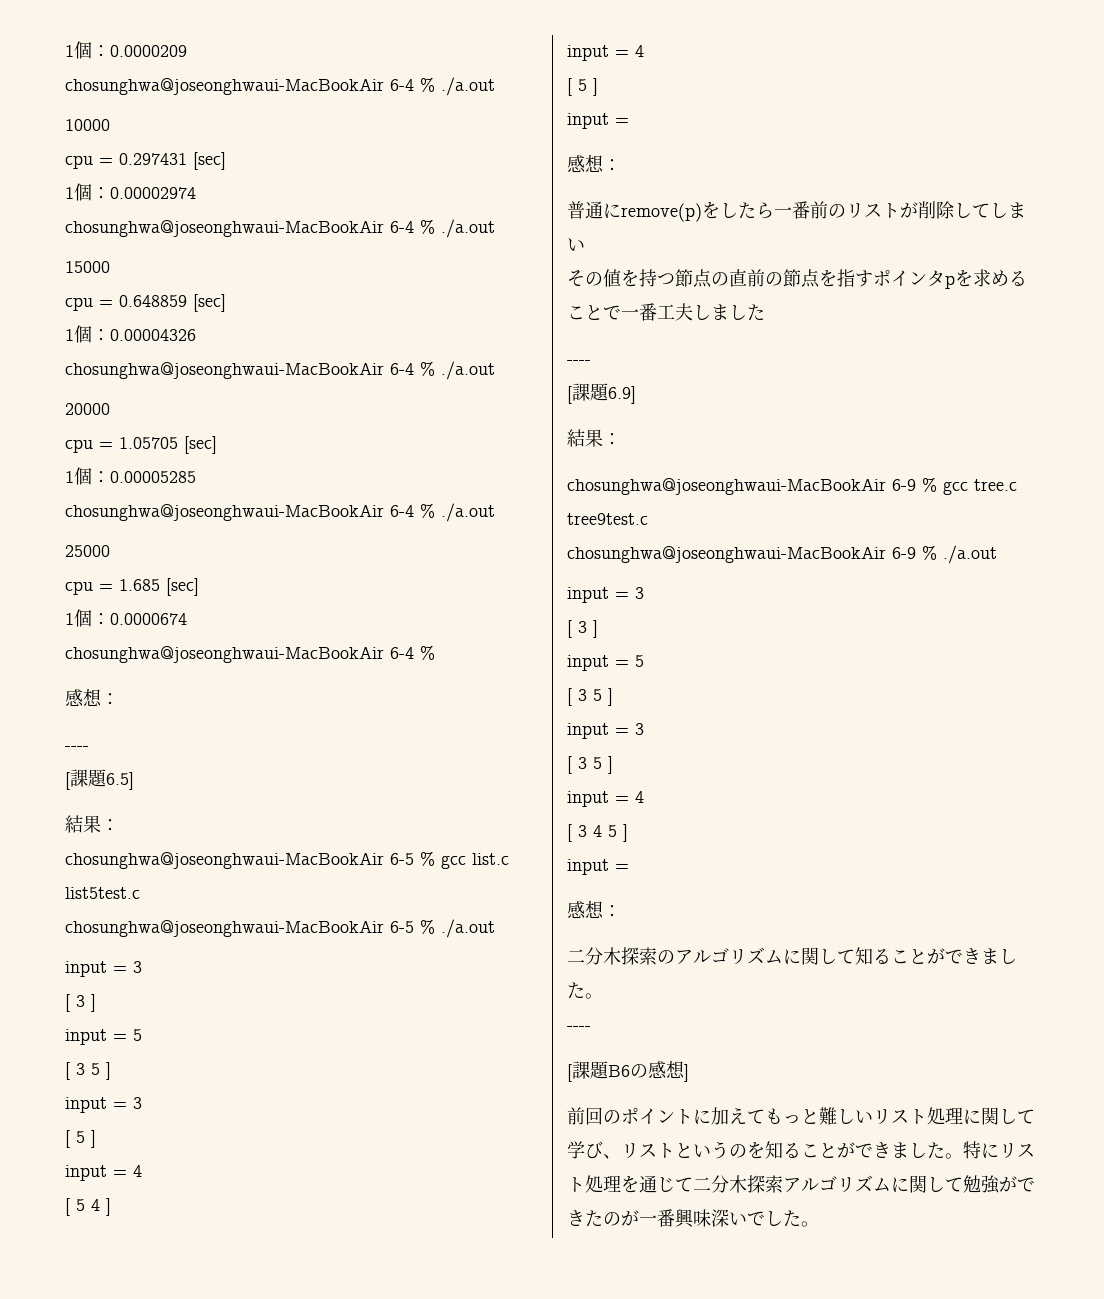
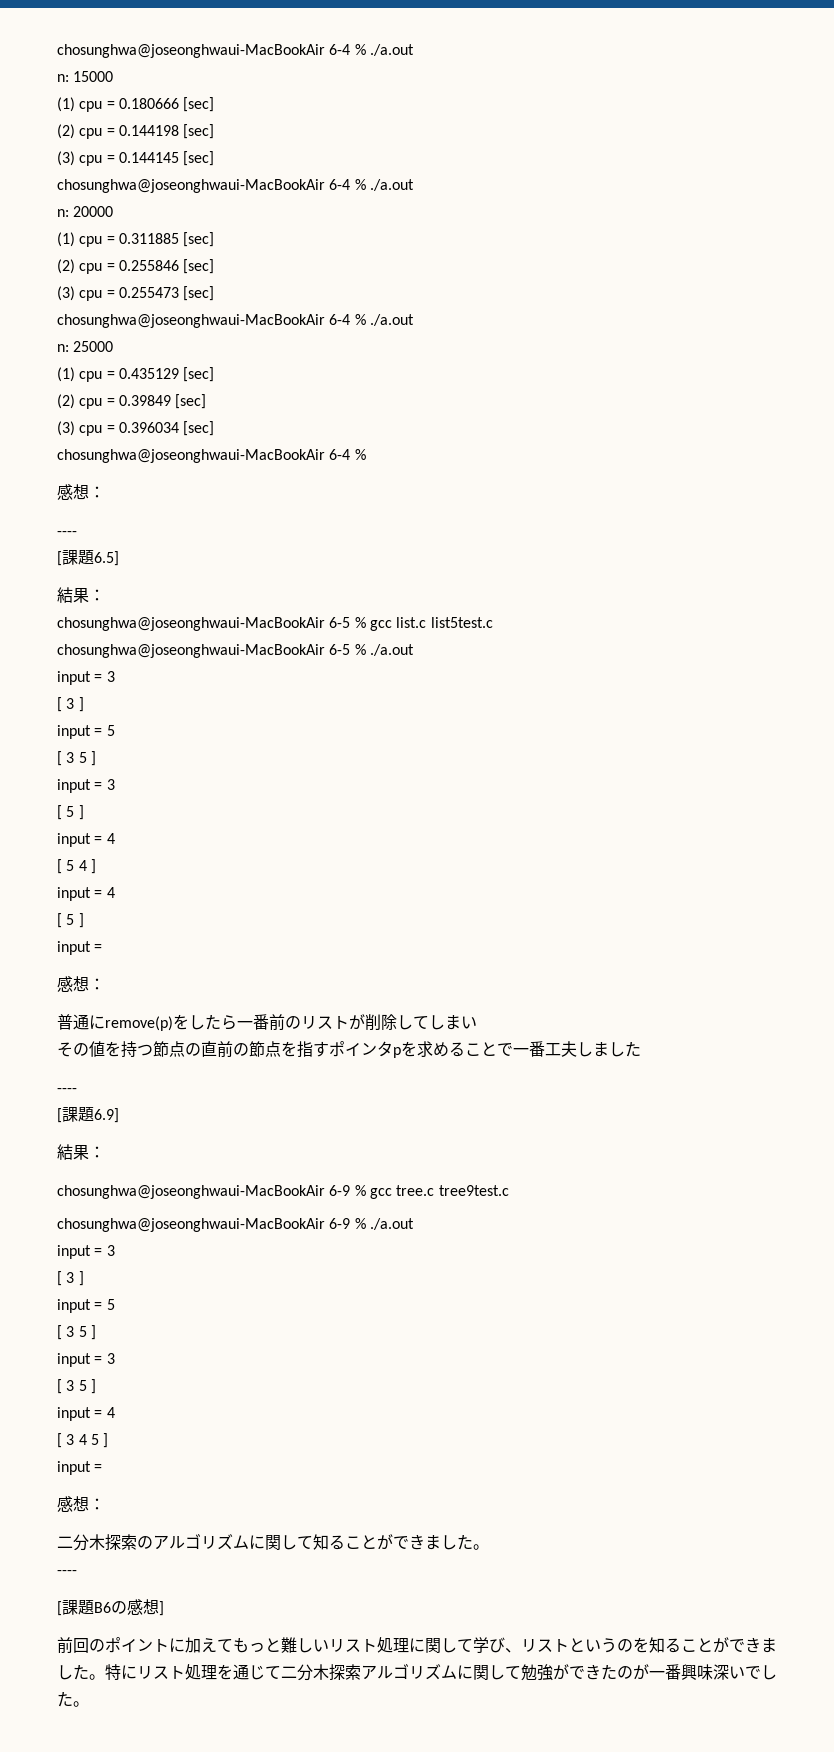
[65,41,187,59] [65,77,495,96] [65,119,110,131] [65,152,226,170] [65,183,196,201] [65,219,495,238] [65,261,110,273] [65,294,226,312] [65,325,196,343] [65,361,495,380] [65,403,110,415] [65,436,217,454] [65,467,196,485] [65,503,495,522] [65,545,110,557] [65,578,199,596] [65,609,187,627] 1個：0.0000209 // chosunghwa@joseonghwaui-MacBookAir 6-4 % ./a.out // 10000 // cpu = 0.297431 [sec] // 1個：0.00002974 // chosunghwa@joseonghwaui-MacBookAir 6-4 % ./a.out // 15000 // cpu = 0.648859 [sec] // 1個：0.00004326 // chosunghwa@joseonghwaui-MacBookAir 6-4 % ./a.out // 20000 // cpu = 1.05705 [sec] // 1個：0.00005285 // chosunghwa@joseonghwaui-MacBookAir 6-4 % ./a.out // 25000 // cpu = 1.685 [sec] // 1個：0.0000674 -> [57,44,414,58] [57,71,114,82] [57,97,215,112] [57,124,215,139] [57,151,215,166] [57,179,414,193] [57,206,114,217] [57,232,215,247] [57,259,215,274] [57,286,215,301] [57,314,414,328] [57,341,114,352] [57,367,215,382] [57,394,207,409] [57,421,215,436] chosunghwa@joseonghwaui-MacBookAir 6-4 % ./a.out // n: 15000 // (1) cpu = 0.180666 [sec] // (2) cpu = 0.144198 [sec] // (3) cpu = 0.144145 [sec] // chosunghwa@joseonghwaui-MacBookAir 6-4 % ./a.out // n: 20000 // (1) cpu = 0.311885 [sec] // (2) cpu = 0.255846 [sec] // (3) cpu = 0.255473 [sec] // chosunghwa@joseonghwaui-MacBookAir 6-4 % ./a.out // n: 25000 // (1) cpu = 0.435129 [sec] // (2) cpu = 0.39849 [sec] // (3) cpu = 0.396034 [sec]

